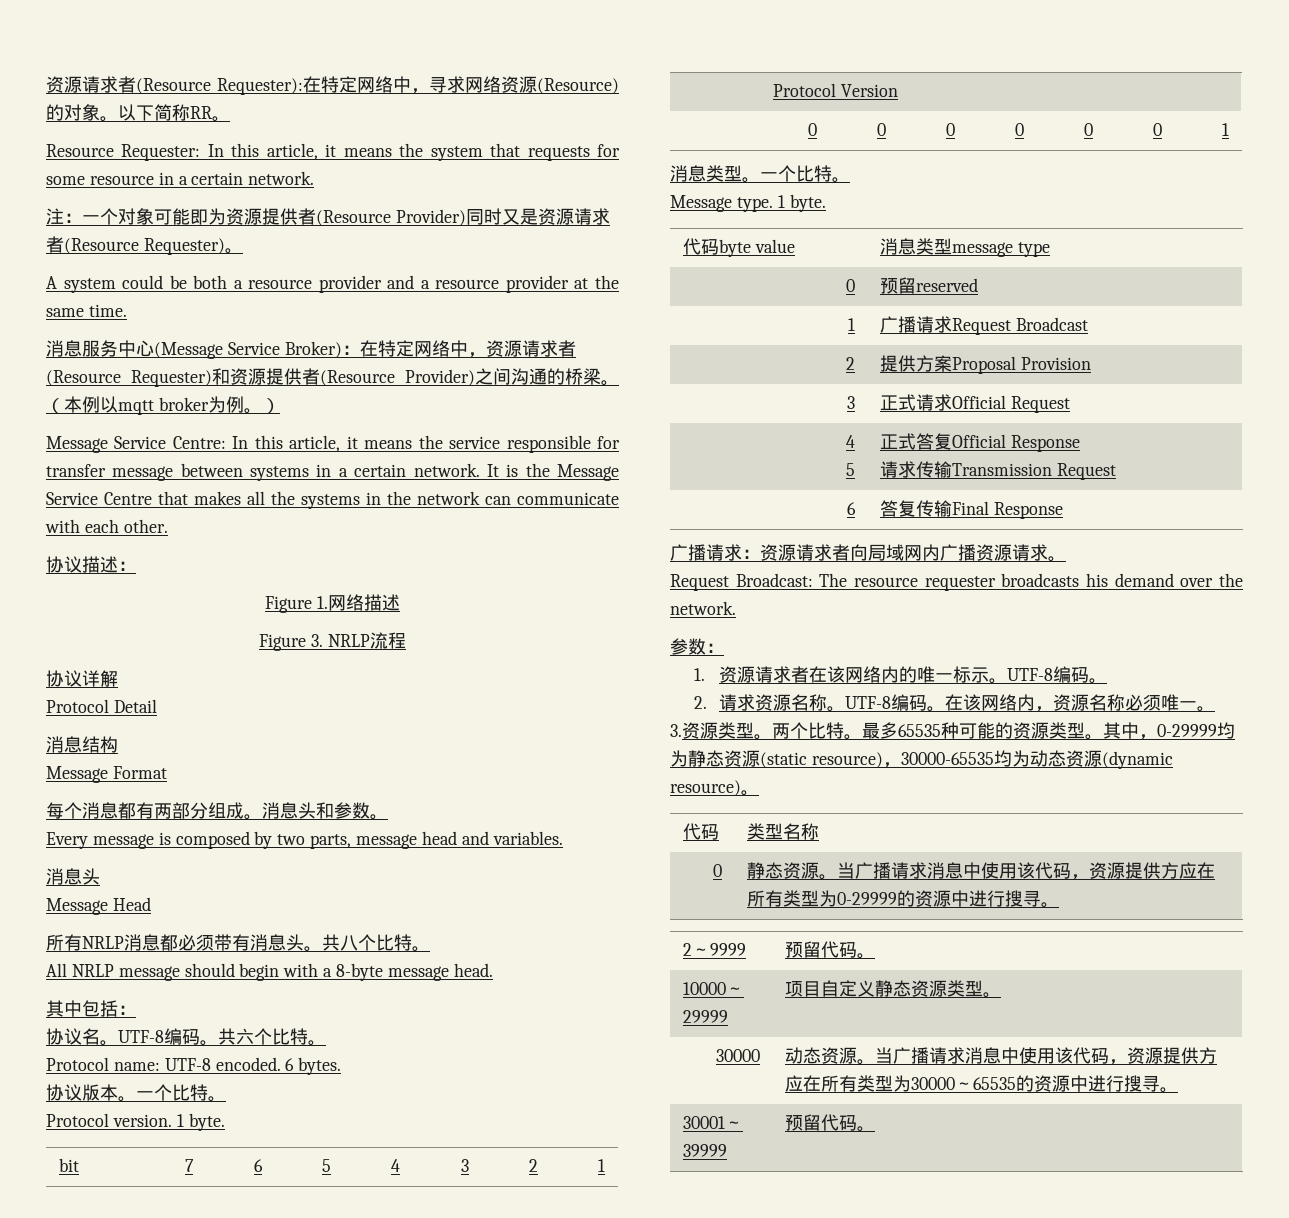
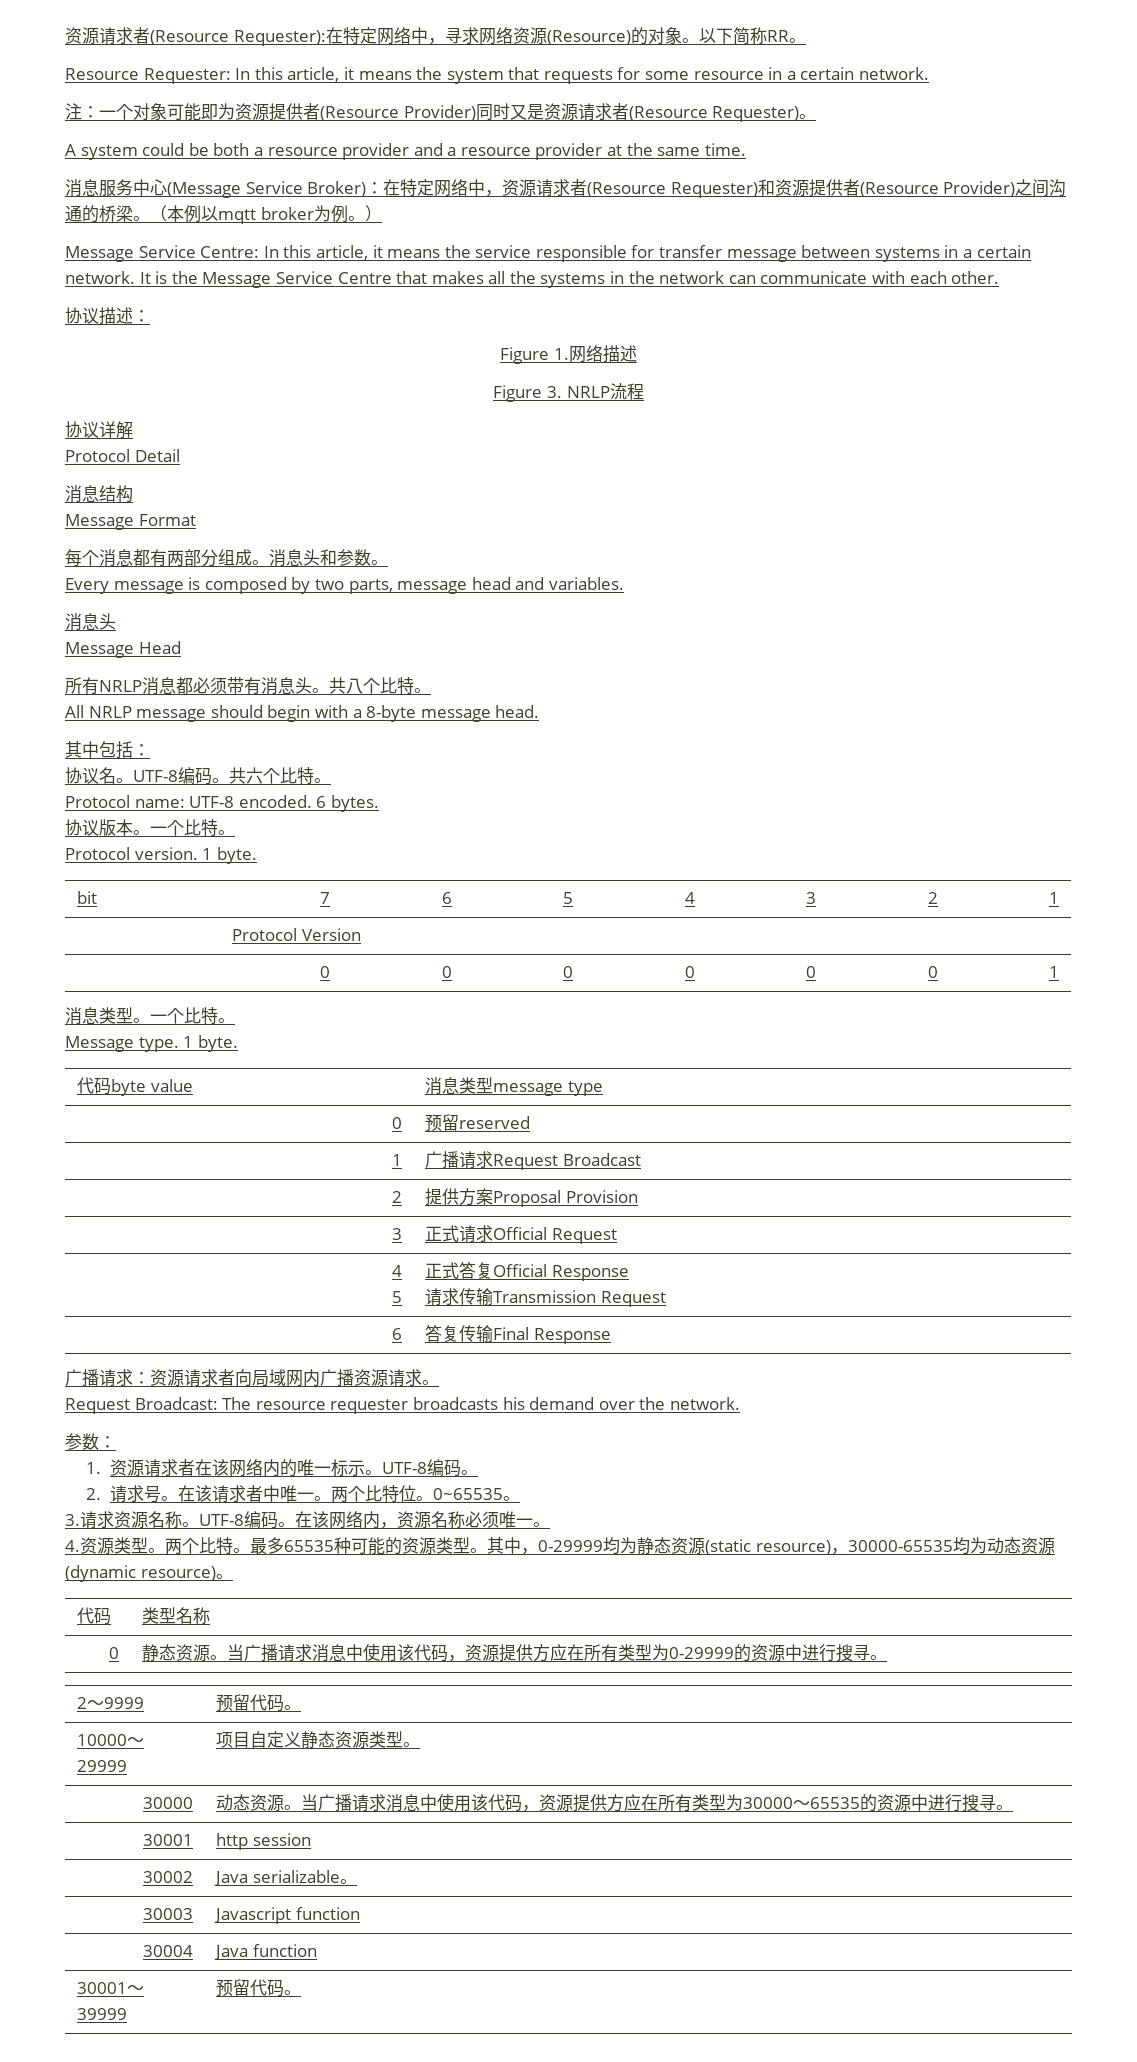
(755, 702) none -> [143,1485,520,1503] [65,1511,114,1529] 号。在该请求者中唯一。两个比特位。0~65535。 // 3.请求
[670,724,682,737] 3. -> [65,1540,80,1552] 4.
(1179, 1090) none -> [142,1834,193,1846] [216,1833,311,1850] [142,1871,193,1883] [214,1870,357,1886] [142,1908,193,1920] [214,1907,360,1924] [142,1945,193,1957] [214,1944,317,1960] // 30001 | http session // 30002 | Java serializable。 // 30003 | Javascript function // 30004 | Java function

